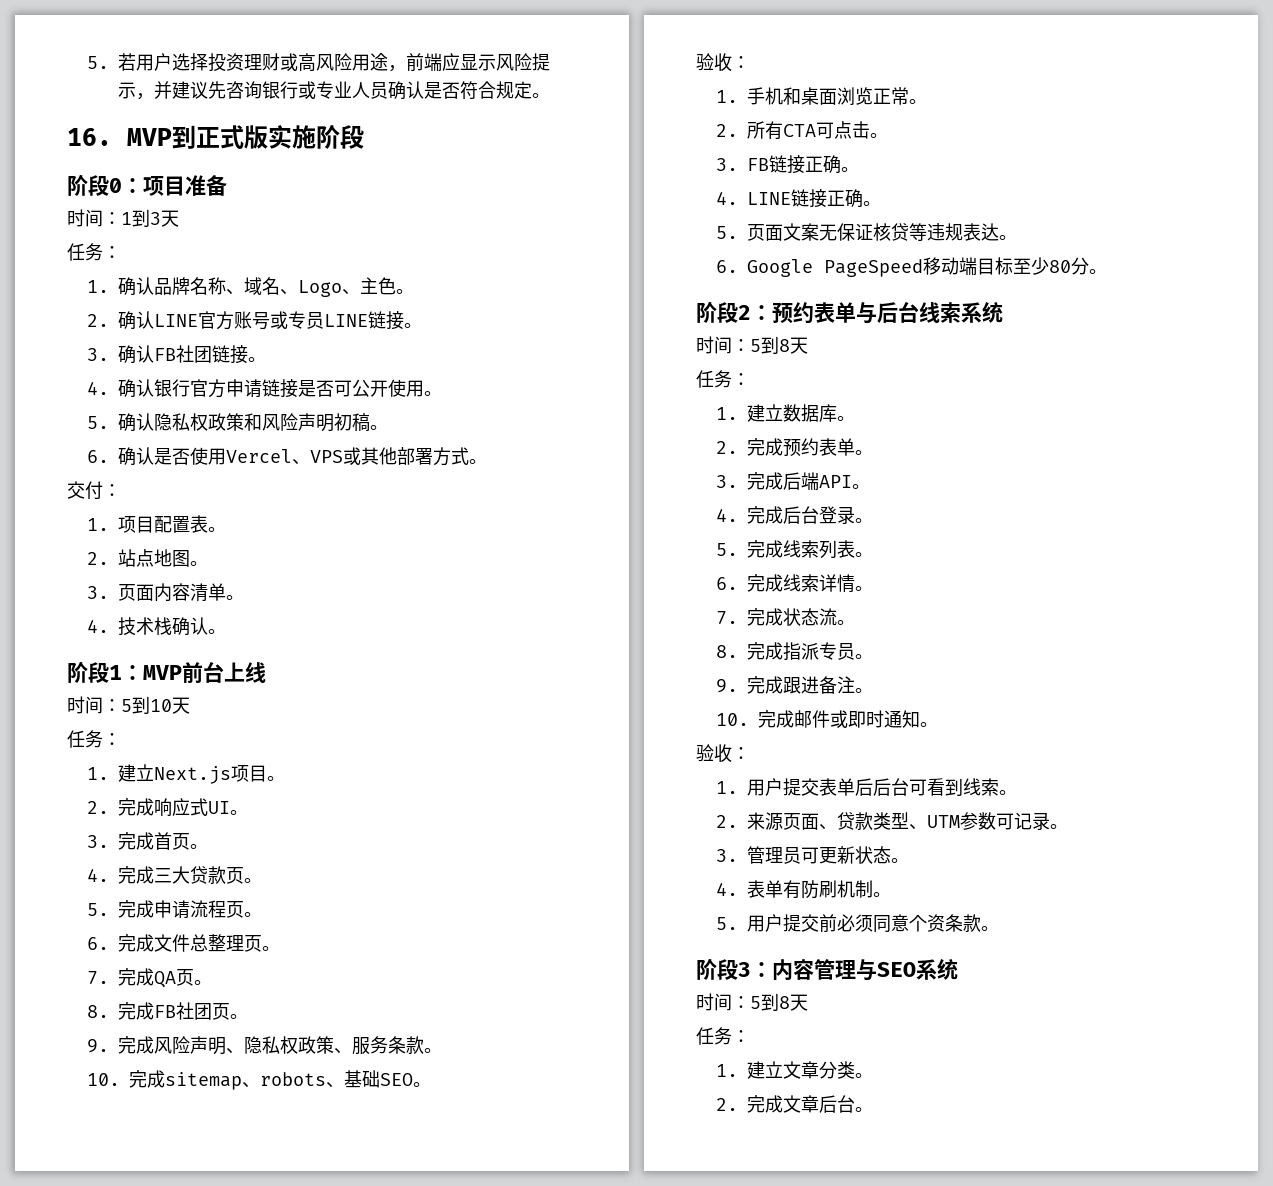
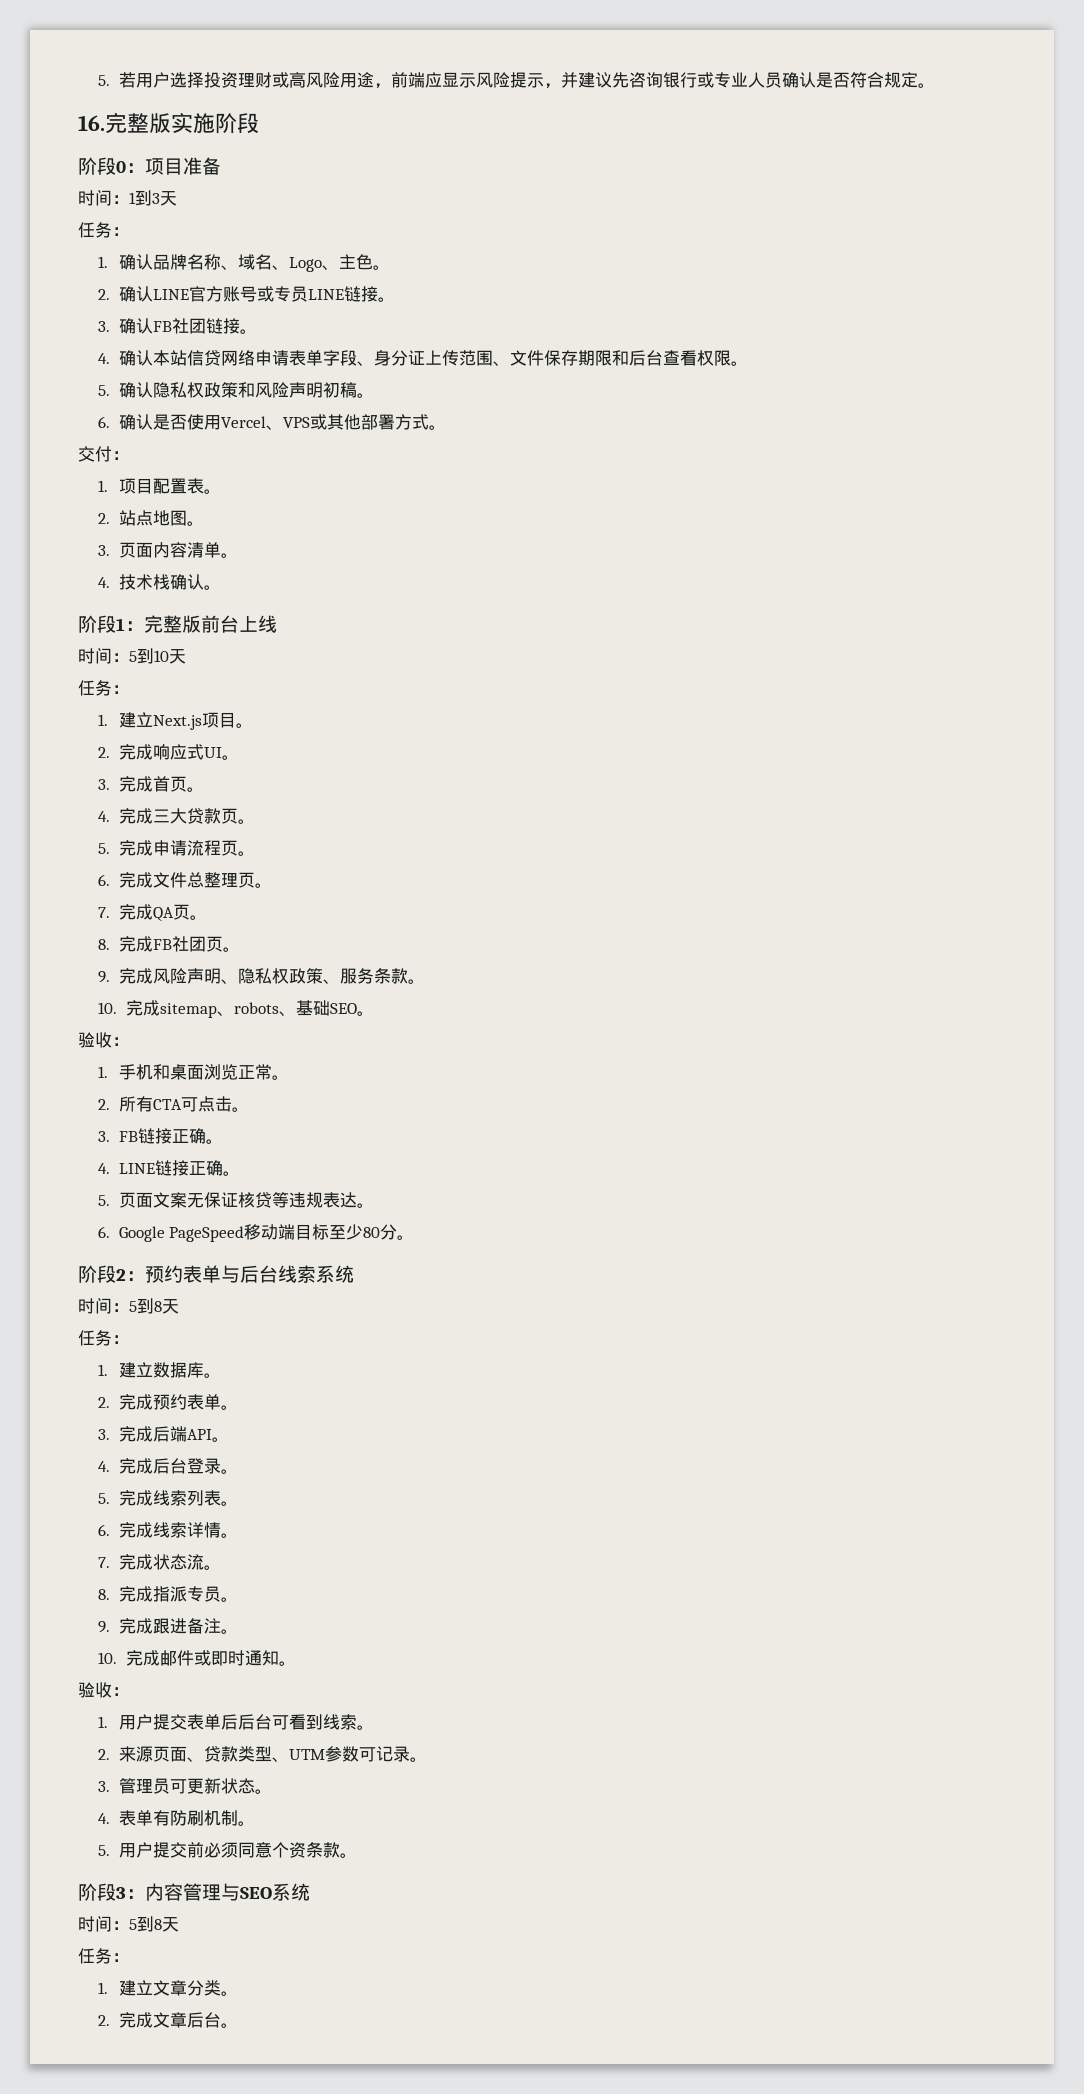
[127,125,244,149] MVP到正式 -> [105,112,149,133] 完整
[153,379,424,398] 银行官方申请链接是否可公开使用 -> [152,350,731,366] 本站信贷网络申请表单字段、身分证上传范围、文件保存期限和后台查看权限
[143,665,182,680] MVP -> [144,615,201,633] 完整版

